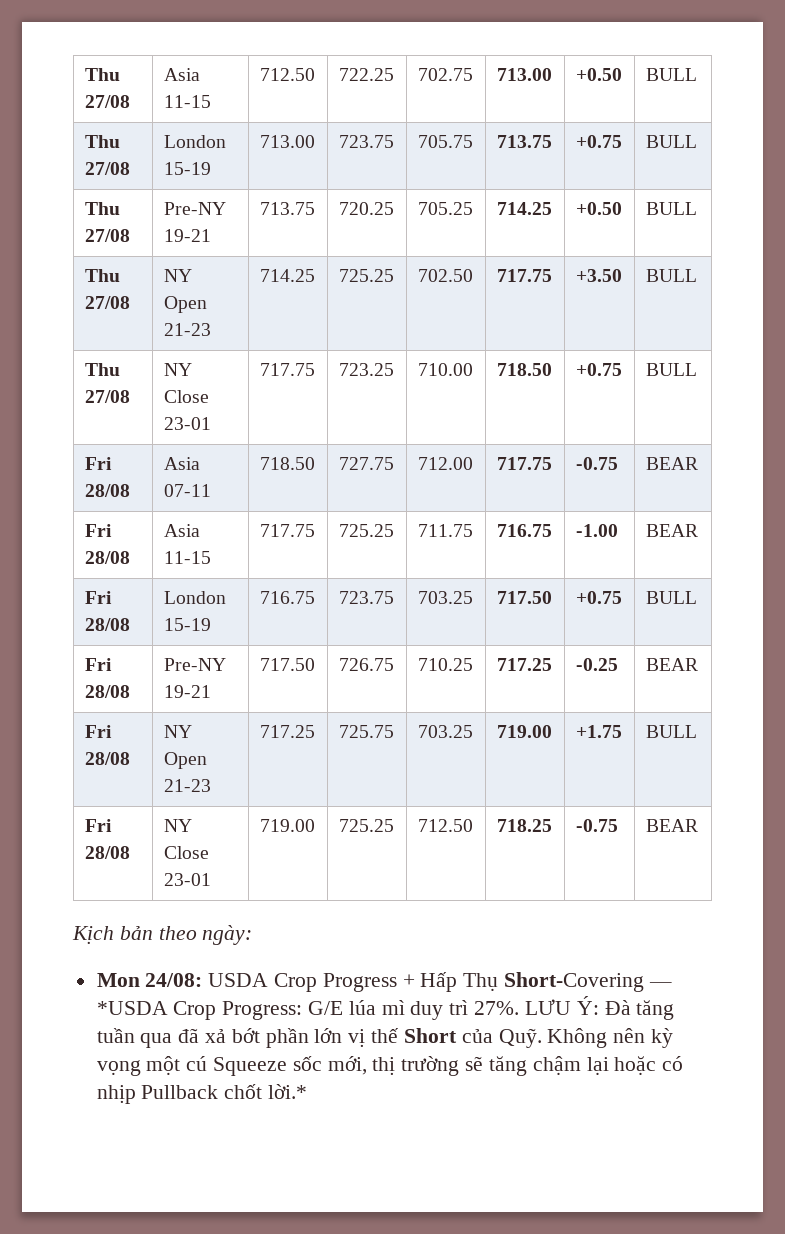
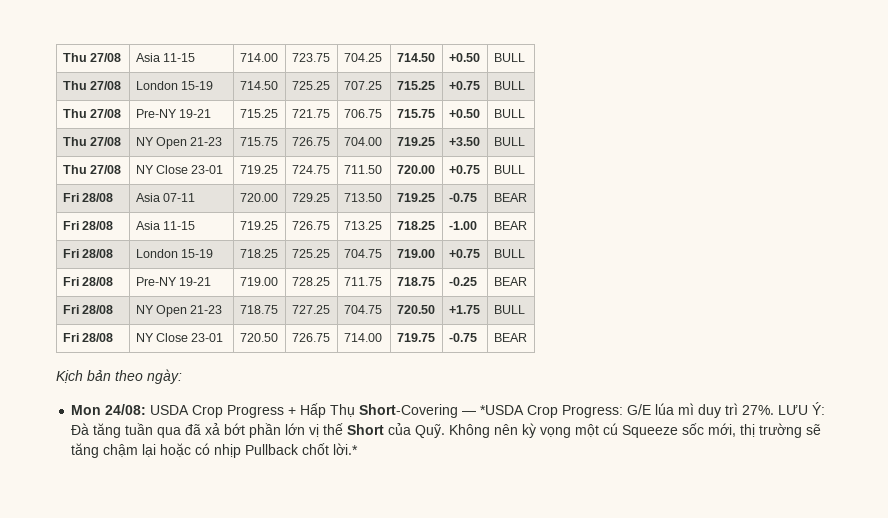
[259,68,315,81] [338,68,394,81] [417,68,473,81] [496,68,552,81] 712.50 | 722.25 | 702.75 | 713.00 -> [239,53,278,62] [291,53,330,62] [343,53,382,62] [396,53,435,62] 714.00 | 723.75 | 704.25 | 714.50
[259,135,315,148] [338,135,394,148] [417,135,473,148] [496,135,552,148] 713.00 | 723.75 | 705.75 | 713.75 -> [239,81,278,90] [291,81,330,90] [343,81,382,90] [396,81,435,90] 714.50 | 725.25 | 707.25 | 715.25
[259,202,315,215] [338,202,394,215] [417,202,473,215] [496,202,552,215] 713.75 | 720.25 | 705.25 | 714.25 -> [239,109,278,118] [291,109,330,118] [343,109,382,118] [396,109,435,118] 715.25 | 721.75 | 706.75 | 715.75
[259,269,315,282] [338,269,394,282] [417,269,473,282] [496,269,552,282] 714.25 | 725.25 | 702.50 | 717.75 -> [239,137,278,146] [291,137,330,146] [343,137,382,146] [396,137,435,146] 715.75 | 726.75 | 704.00 | 719.25
[259,363,315,376] [338,363,394,376] [417,363,473,376] [496,363,552,376] 717.75 | 723.25 | 710.00 | 718.50 -> [239,165,278,174] [291,165,330,174] [343,165,382,174] [396,165,435,174] 719.25 | 724.75 | 711.50 | 720.00
[259,457,315,470] [338,457,394,470] [417,457,473,470] [496,457,552,470] 718.50 | 727.75 | 712.00 | 717.75 -> [239,193,278,202] [291,193,330,202] [343,193,382,202] [396,193,435,202] 720.00 | 729.25 | 713.50 | 719.25
[259,524,315,537] [338,524,394,537] [417,524,473,537] [496,524,552,537] 717.75 | 725.25 | 711.75 | 716.75 -> [239,221,278,230] [291,221,330,230] [343,221,382,230] [396,221,435,230] 719.25 | 726.75 | 713.25 | 718.25
[259,591,315,604] [338,591,394,604] [417,591,473,604] [496,591,552,604] 716.75 | 723.75 | 703.25 | 717.50 -> [239,249,278,258] [291,249,330,258] [343,249,382,258] [396,249,435,258] 718.25 | 725.25 | 704.75 | 719.00
[259,658,315,671] [338,658,394,671] [417,658,473,671] [496,658,552,671] 717.50 | 726.75 | 710.25 | 717.25 -> [239,277,278,286] [291,277,330,286] [343,277,382,286] [396,277,435,286] 719.00 | 728.25 | 711.75 | 718.75
[259,725,315,738] [338,725,394,738] [417,725,473,738] [496,725,552,738] 717.25 | 725.75 | 703.25 | 719.00 -> [239,305,278,314] [291,305,330,314] [343,305,382,314] [396,305,435,314] 718.75 | 727.25 | 704.75 | 720.50
[259,819,315,832] [338,819,394,832] [417,819,473,832] [496,819,552,832] 719.00 | 725.25 | 712.50 | 718.25 -> [239,333,278,342] [291,333,330,342] [343,333,382,342] [396,333,435,342] 720.50 | 726.75 | 714.00 | 719.75

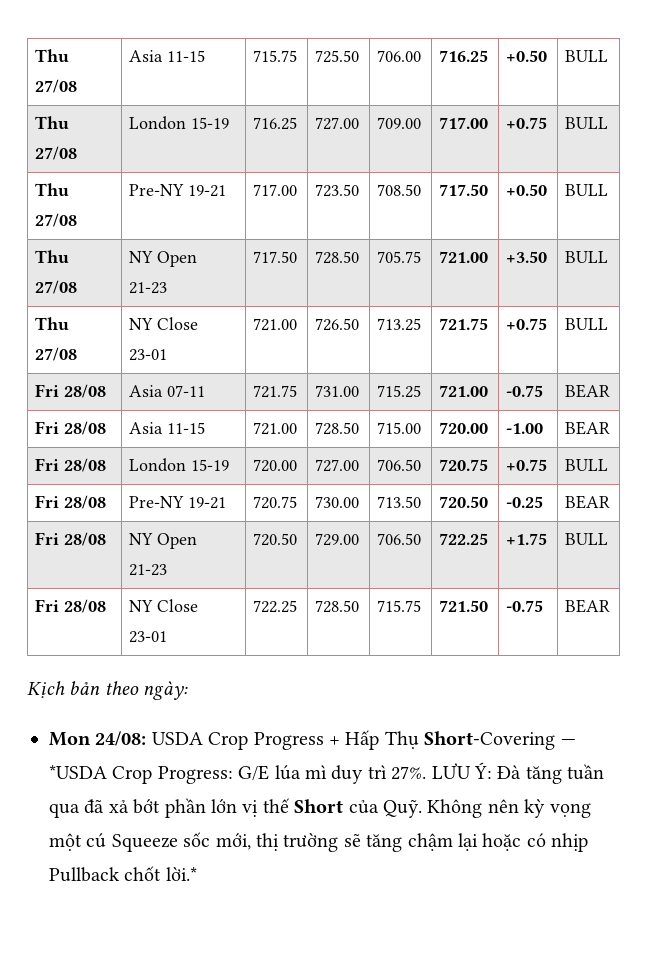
[239,53,278,62] [291,53,330,62] [343,53,382,62] [396,53,435,62] 714.00 | 723.75 | 704.25 | 714.50 -> [253,50,298,62] [315,50,360,63] [377,50,422,62] [439,50,489,62] 715.75 | 725.50 | 706.00 | 716.25
[239,81,278,90] [291,81,330,90] [343,81,382,90] [396,81,435,90] 714.50 | 725.25 | 707.25 | 715.25 -> [253,117,298,130] [315,117,360,130] [377,117,422,129] [439,117,489,129] 716.25 | 727.00 | 709.00 | 717.00
[239,109,278,118] [291,109,330,118] [343,109,382,118] [396,109,435,118] 715.25 | 721.75 | 706.75 | 715.75 -> [253,184,298,196] [315,184,360,197] [377,184,422,196] [439,184,489,196] 717.00 | 723.50 | 708.50 | 717.50
[239,137,278,146] [291,137,330,146] [343,137,382,146] [396,137,435,146] 715.75 | 726.75 | 704.00 | 719.25 -> [253,251,298,263] [315,251,360,264] [377,251,422,263] [439,251,489,263] 717.50 | 728.50 | 705.75 | 721.00
[239,165,278,174] [291,165,330,174] [343,165,382,174] [396,165,435,174] 719.25 | 724.75 | 711.50 | 720.00 -> [253,318,298,331] [315,318,360,331] [377,318,422,331] [439,318,489,330] 721.00 | 726.50 | 713.25 | 721.75
[239,193,278,202] [291,193,330,202] [343,193,382,202] [396,193,435,202] 720.00 | 729.25 | 713.50 | 719.25 -> [253,385,298,398] [315,385,360,397] [377,385,422,398] [439,385,489,397] 721.75 | 731.00 | 715.25 | 721.00
[239,221,278,230] [291,221,330,230] [343,221,382,230] [396,221,435,230] 719.25 | 726.75 | 713.25 | 718.25 -> [253,422,298,435] [315,422,360,435] [377,422,422,434] [439,422,489,434] 721.00 | 728.50 | 715.00 | 720.00
[239,249,278,258] [291,249,330,258] [343,249,382,258] [396,249,435,258] 718.25 | 725.25 | 704.75 | 719.00 -> [253,459,298,472] [315,459,360,472] [377,459,422,471] [439,459,489,471] 720.00 | 727.00 | 706.50 | 720.75
[239,277,278,286] [291,277,330,286] [343,277,382,286] [396,277,435,286] 719.00 | 728.25 | 711.75 | 718.75 -> [253,496,298,509] [315,496,360,508] [377,496,422,508] [439,496,489,508] 720.75 | 730.00 | 713.50 | 720.50
[239,305,278,314] [291,305,330,314] [343,305,382,314] [396,305,435,314] 718.75 | 727.25 | 704.75 | 720.50 -> [253,533,298,546] [315,533,360,546] [377,533,422,545] [439,533,489,545] 720.50 | 729.00 | 706.50 | 722.25
[239,333,278,342] [291,333,330,342] [343,333,382,342] [396,333,435,342] 720.50 | 726.75 | 714.00 | 719.75 -> [253,600,298,613] [315,600,360,613] [377,600,422,612] [439,600,489,612] 722.25 | 728.50 | 715.75 | 721.50

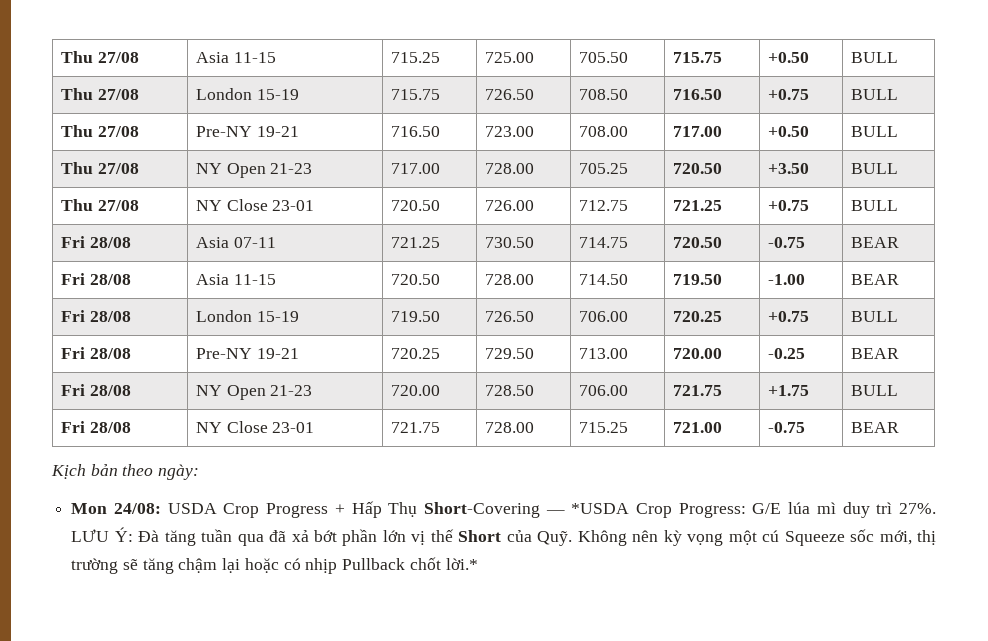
[253,50,298,62] [315,50,360,63] [377,50,422,62] [439,50,489,62] 715.75 | 725.50 | 706.00 | 716.25 -> [390,52,440,63] [484,52,534,63] [578,52,628,63] [672,52,722,63] 715.25 | 725.00 | 705.50 | 715.75
[253,117,298,130] [315,117,360,130] [377,117,422,129] [439,117,489,129] 716.25 | 727.00 | 709.00 | 717.00 -> [390,89,440,100] [484,89,534,100] [578,89,628,100] [672,89,722,100] 715.75 | 726.50 | 708.50 | 716.50
[253,184,298,196] [315,184,360,197] [377,184,422,196] [439,184,489,196] 717.00 | 723.50 | 708.50 | 717.50 -> [390,126,440,137] [484,126,534,137] [578,126,628,137] [672,126,722,137] 716.50 | 723.00 | 708.00 | 717.00
[253,251,298,263] [315,251,360,264] [377,251,422,263] [439,251,489,263] 717.50 | 728.50 | 705.75 | 721.00 -> [390,163,440,174] [484,163,534,174] [578,163,628,174] [672,163,722,174] 717.00 | 728.00 | 705.25 | 720.50
[253,318,298,331] [315,318,360,331] [377,318,422,331] [439,318,489,330] 721.00 | 726.50 | 713.25 | 721.75 -> [390,200,440,211] [484,200,534,211] [578,200,628,211] [672,200,722,211] 720.50 | 726.00 | 712.75 | 721.25
[253,385,298,398] [315,385,360,397] [377,385,422,398] [439,385,489,397] 721.75 | 731.00 | 715.25 | 721.00 -> [390,237,440,248] [484,237,534,248] [578,237,628,248] [672,237,722,248] 721.25 | 730.50 | 714.75 | 720.50
[253,422,298,435] [315,422,360,435] [377,422,422,434] [439,422,489,434] 721.00 | 728.50 | 715.00 | 720.00 -> [390,274,440,285] [484,274,534,285] [578,274,628,285] [672,274,722,285] 720.50 | 728.00 | 714.50 | 719.50
[253,459,298,472] [315,459,360,472] [377,459,422,471] [439,459,489,471] 720.00 | 727.00 | 706.50 | 720.75 -> [390,311,440,322] [484,311,534,322] [578,311,628,322] [672,311,722,322] 719.50 | 726.50 | 706.00 | 720.25
[253,496,298,509] [315,496,360,508] [377,496,422,508] [439,496,489,508] 720.75 | 730.00 | 713.50 | 720.50 -> [390,348,440,359] [484,348,534,359] [578,348,628,359] [672,348,722,359] 720.25 | 729.50 | 713.00 | 720.00
[253,533,298,546] [315,533,360,546] [377,533,422,545] [439,533,489,545] 720.50 | 729.00 | 706.50 | 722.25 -> [390,385,440,396] [484,385,534,396] [578,385,628,396] [672,385,722,396] 720.00 | 728.50 | 706.00 | 721.75
[253,600,298,613] [315,600,360,613] [377,600,422,612] [439,600,489,612] 722.25 | 728.50 | 715.75 | 721.50 -> [390,422,440,433] [484,422,534,433] [578,422,628,433] [672,422,722,433] 721.75 | 728.00 | 715.25 | 721.00

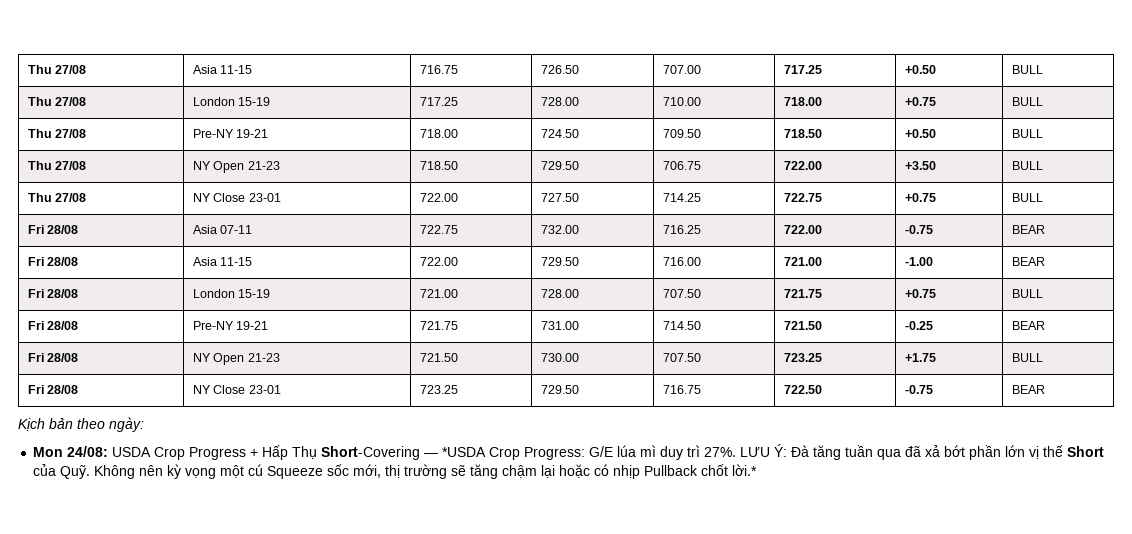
[390,52,440,63] [484,52,534,63] [578,52,628,63] [672,52,722,63] 715.25 | 725.00 | 705.50 | 715.75 -> [419,65,458,74] [540,65,579,74] [662,65,701,74] [783,65,822,74] 716.75 | 726.50 | 707.00 | 717.25
[390,89,440,100] [484,89,534,100] [578,89,628,100] [672,89,722,100] 715.75 | 726.50 | 708.50 | 716.50 -> [419,97,458,106] [540,97,579,106] [662,97,701,106] [783,97,822,106] 717.25 | 728.00 | 710.00 | 718.00
[390,126,440,137] [484,126,534,137] [578,126,628,137] [672,126,722,137] 716.50 | 723.00 | 708.00 | 717.00 -> [419,129,458,138] [540,129,579,138] [662,129,701,138] [783,129,822,138] 718.00 | 724.50 | 709.50 | 718.50
[390,163,440,174] [484,163,534,174] [578,163,628,174] [672,163,722,174] 717.00 | 728.00 | 705.25 | 720.50 -> [419,161,458,170] [540,161,579,170] [662,161,701,170] [783,161,822,170] 718.50 | 729.50 | 706.75 | 722.00
[390,200,440,211] [484,200,534,211] [578,200,628,211] [672,200,722,211] 720.50 | 726.00 | 712.75 | 721.25 -> [419,193,458,202] [540,193,579,202] [662,193,701,202] [783,193,822,202] 722.00 | 727.50 | 714.25 | 722.75
[390,237,440,248] [484,237,534,248] [578,237,628,248] [672,237,722,248] 721.25 | 730.50 | 714.75 | 720.50 -> [419,225,458,234] [540,225,579,234] [662,225,701,234] [783,225,822,234] 722.75 | 732.00 | 716.25 | 722.00
[390,274,440,285] [484,274,534,285] [578,274,628,285] [672,274,722,285] 720.50 | 728.00 | 714.50 | 719.50 -> [419,257,458,266] [540,257,579,266] [662,257,701,266] [783,257,822,266] 722.00 | 729.50 | 716.00 | 721.00
[390,311,440,322] [484,311,534,322] [578,311,628,322] [672,311,722,322] 719.50 | 726.50 | 706.00 | 720.25 -> [419,289,458,298] [540,289,579,298] [662,289,701,298] [783,289,822,298] 721.00 | 728.00 | 707.50 | 721.75
[390,348,440,359] [484,348,534,359] [578,348,628,359] [672,348,722,359] 720.25 | 729.50 | 713.00 | 720.00 -> [419,321,458,330] [540,321,579,330] [662,321,701,330] [783,321,822,330] 721.75 | 731.00 | 714.50 | 721.50
[390,385,440,396] [484,385,534,396] [578,385,628,396] [672,385,722,396] 720.00 | 728.50 | 706.00 | 721.75 -> [419,353,458,362] [540,353,579,362] [662,353,701,362] [783,353,822,362] 721.50 | 730.00 | 707.50 | 723.25
[390,422,440,433] [484,422,534,433] [578,422,628,433] [672,422,722,433] 721.75 | 728.00 | 715.25 | 721.00 -> [419,385,458,394] [540,385,579,394] [662,385,701,394] [783,385,822,394] 723.25 | 729.50 | 716.75 | 722.50

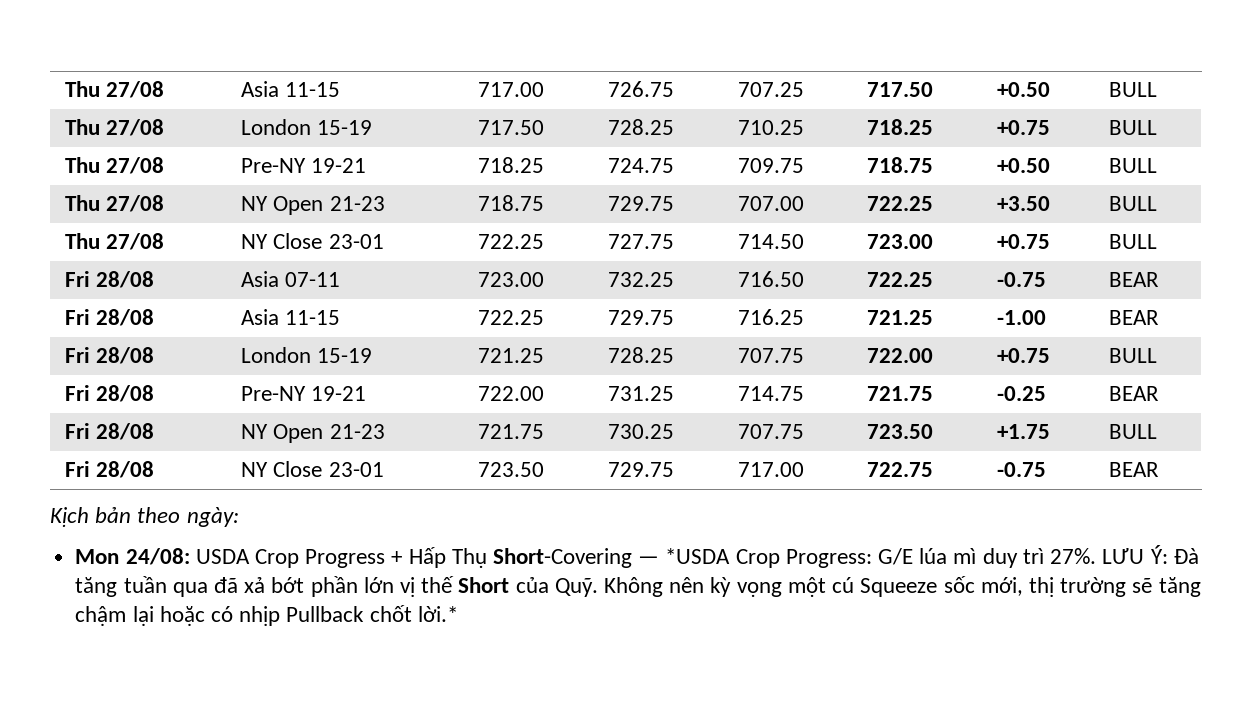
[419,65,458,74] [540,65,579,74] [662,65,701,74] [783,65,822,74] 716.75 | 726.50 | 707.00 | 717.25 -> [478,82,545,97] [608,81,675,97] [738,82,805,97] [867,82,934,97] 717.00 | 726.75 | 707.25 | 717.50
[419,97,458,106] [540,97,579,106] [662,97,701,106] [783,97,822,106] 717.25 | 728.00 | 710.00 | 718.00 -> [478,120,545,135] [608,119,675,135] [738,120,805,135] [867,119,934,135] 717.50 | 728.25 | 710.25 | 718.25
[419,129,458,138] [540,129,579,138] [662,129,701,138] [783,129,822,138] 718.00 | 724.50 | 709.50 | 718.50 -> [478,157,545,173] [608,158,675,173] [738,158,805,173] [867,157,934,173] 718.25 | 724.75 | 709.75 | 718.75
[419,161,458,170] [540,161,579,170] [662,161,701,170] [783,161,822,170] 718.50 | 729.50 | 706.75 | 722.00 -> [478,195,545,211] [608,196,675,211] [738,196,805,211] [867,196,934,211] 718.75 | 729.75 | 707.00 | 722.25
[419,193,458,202] [540,193,579,202] [662,193,701,202] [783,193,822,202] 722.00 | 727.50 | 714.25 | 722.75 -> [478,234,545,249] [608,234,675,249] [738,234,805,249] [867,234,934,249] 722.25 | 727.75 | 714.50 | 723.00
[419,225,458,234] [540,225,579,234] [662,225,701,234] [783,225,822,234] 722.75 | 732.00 | 716.25 | 722.00 -> [478,272,545,287] [608,272,675,287] [738,271,805,287] [867,272,934,287] 723.00 | 732.25 | 716.50 | 722.25
[419,257,458,266] [540,257,579,266] [662,257,701,266] [783,257,822,266] 722.00 | 729.50 | 716.00 | 721.00 -> [478,310,545,325] [608,310,675,325] [738,309,805,325] [867,310,934,325] 722.25 | 729.75 | 716.25 | 721.25
[419,289,458,298] [540,289,579,298] [662,289,701,298] [783,289,822,298] 721.00 | 728.00 | 707.50 | 721.75 -> [478,348,545,363] [608,347,675,363] [738,348,805,363] [867,348,934,363] 721.25 | 728.25 | 707.75 | 722.00
[419,321,458,330] [540,321,579,330] [662,321,701,330] [783,321,822,330] 721.75 | 731.00 | 714.50 | 721.50 -> [478,386,545,401] [608,386,675,401] [738,386,805,401] [867,386,934,401] 722.00 | 731.25 | 714.75 | 721.75
[419,353,458,362] [540,353,579,362] [662,353,701,362] [783,353,822,362] 721.50 | 730.00 | 707.50 | 723.25 -> [478,424,545,439] [608,424,675,439] [738,424,805,439] [867,424,934,439] 721.75 | 730.25 | 707.75 | 723.50
[419,385,458,394] [540,385,579,394] [662,385,701,394] [783,385,822,394] 723.25 | 729.50 | 716.75 | 722.50 -> [478,462,545,477] [608,462,675,477] [738,462,805,477] [867,462,934,477] 723.50 | 729.75 | 717.00 | 722.75

